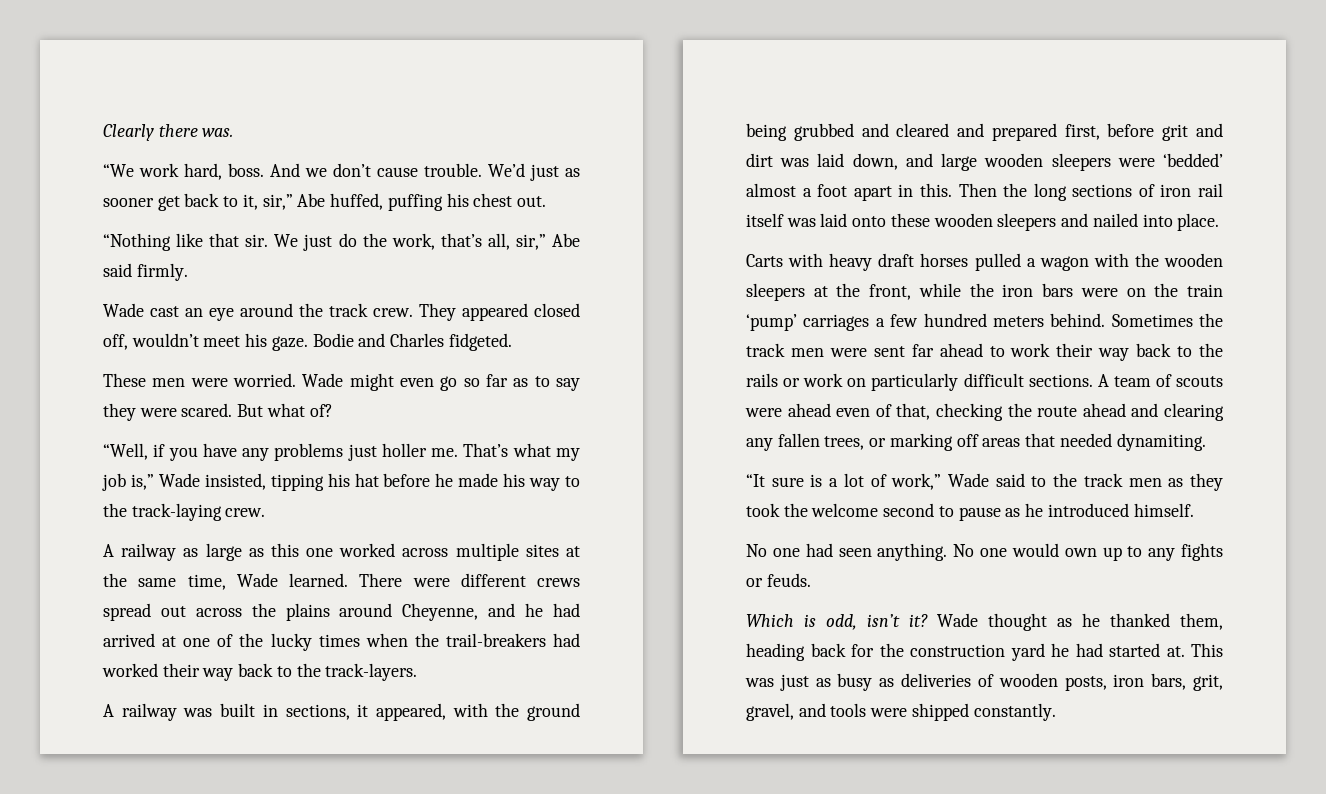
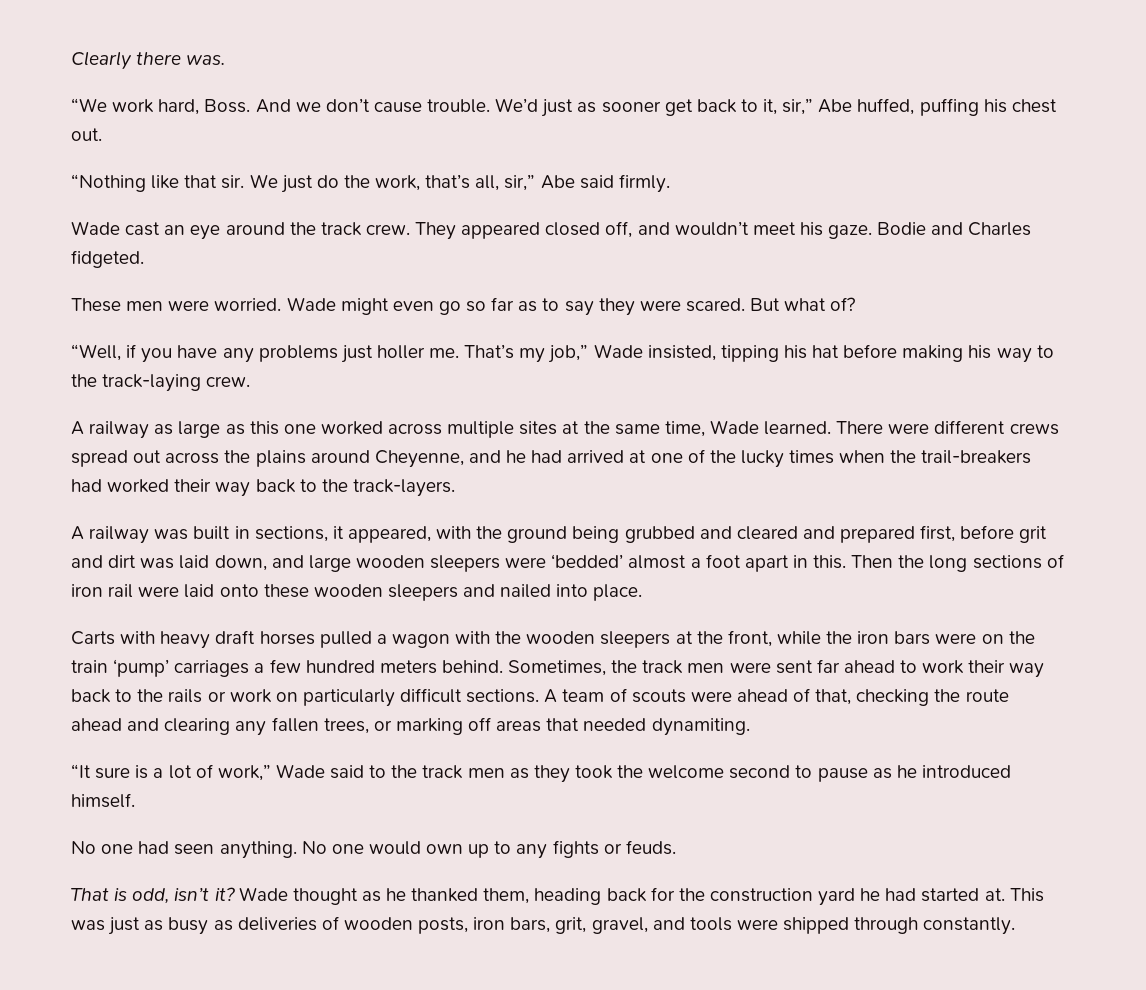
[228,163,264,177] boss. -> [204,99,251,113] Boss.
(128, 342) none -> [637,222,670,235] and
[512,443,580,461] [102,473,154,491] what my job is,” -> [519,344,589,363] my job,”
[435,473,499,487] he made -> [902,345,964,362] making
[746,213,816,227] itself was -> [138,586,180,597] were
[1111,314,1193,327] Sometimes -> [508,660,607,676] Sometimes,
[836,408,871,417] even -> (788, 695) none
[746,614,794,627] Which -> [71,888,109,901] That
(969, 712) none -> [854,917,919,934] through

